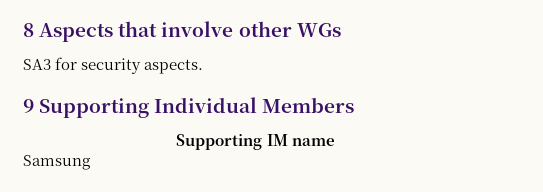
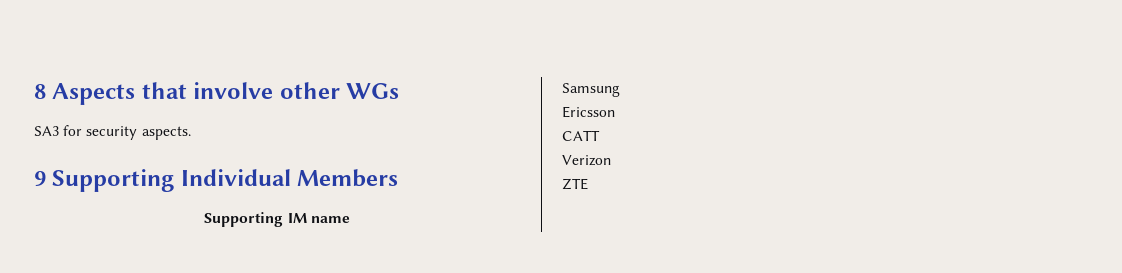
(91, 162) none -> [562,106,615,118] [562,130,600,141] [562,155,611,166] [562,178,588,190] // Ericsson // CATT // Verizon // ZTE

